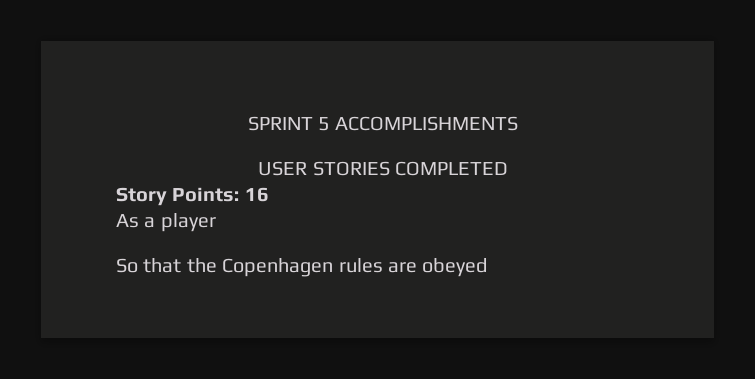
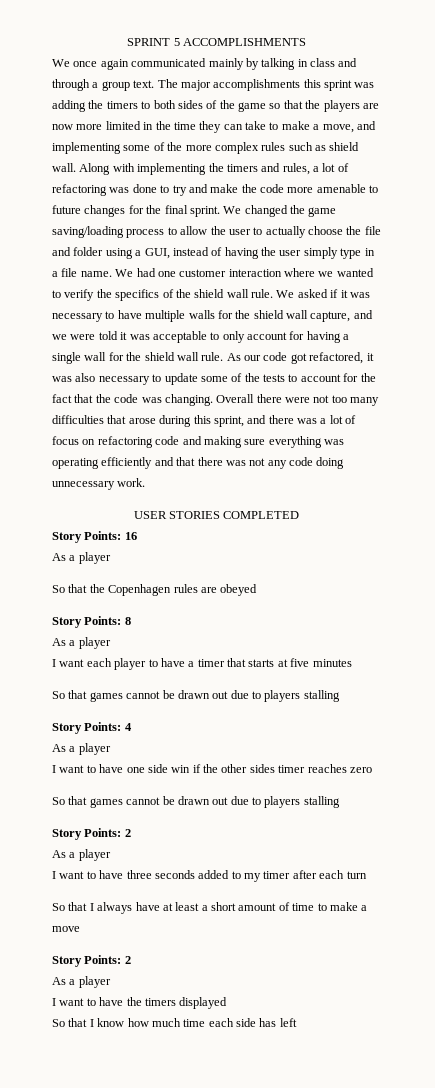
(519, 123) none -> [52,58,358,70] [52,79,375,91] [52,100,379,112] [52,121,376,133] [52,142,360,154] [52,163,349,175] [52,184,379,196] [52,205,337,217] [52,226,381,238] [52,247,375,259] [52,268,374,277] [52,289,370,301] [52,310,373,322] [52,331,350,343] [52,352,374,364] [52,373,376,385] [52,394,380,406] [52,415,357,427] [52,436,344,448] [52,457,345,469] [52,478,146,490] // We once again communicated mainly by talking in class and through a group text. The major accomplishments this sprint was adding the timers to both sides of the game so that the players are now more limited in the time they can take to make a move, and implementing some of the more complex rules such as shield wall. Along with implementing the timers and rules, a lot of refactoring was done to try and make the code more amenable to future changes for the final sprint. We changed the game saving/loading process to allow the user to actually choose the file and folder using a GUI, instead of having the user simply type in a file name. We had one customer interaction where we wanted to verify the specifics of the shield wall rule. We asked if it was necessary to have multiple walls for the shield wall capture, and we were told it was acceptable to only account for having a single wall for the shield wall rule. As our code got refactored, it was also necessary to update some of the tests to account for the fact that the code was changing. Overall there were not too many difficulties that arose during this sprint, and there was a lot of focus on refactoring code and making sure everything was operating efficiently and that there was not any code doing unnecessary work.
(488, 267) none -> [52,616,131,628] [52,637,111,649] [52,658,352,670] [52,690,340,702] [52,722,132,734] [52,743,111,755] [52,764,372,773] [52,796,340,808] [52,828,131,840] [52,849,111,861] [52,870,367,882] [52,902,368,914] [52,926,80,932] [52,955,131,967] [52,976,111,988] [52,997,228,1009] [52,1018,297,1027] // Story Points: 8 // As a player // I want each player to have a timer that starts at five minutes // So that games cannot be drawn out due to players stalling // Story Points: 4 // As a player // I want to have one side win if the other sides timer reaches zero // So that games cannot be drawn out due to players stalling // Story Points: 2 // As a player // I want to have three seconds added to my timer after each turn // So that I always have at least a short amount of time to make a move // Story Points: 2 // As a player // I want to have the timers displayed // So that I know how much time each side has left

